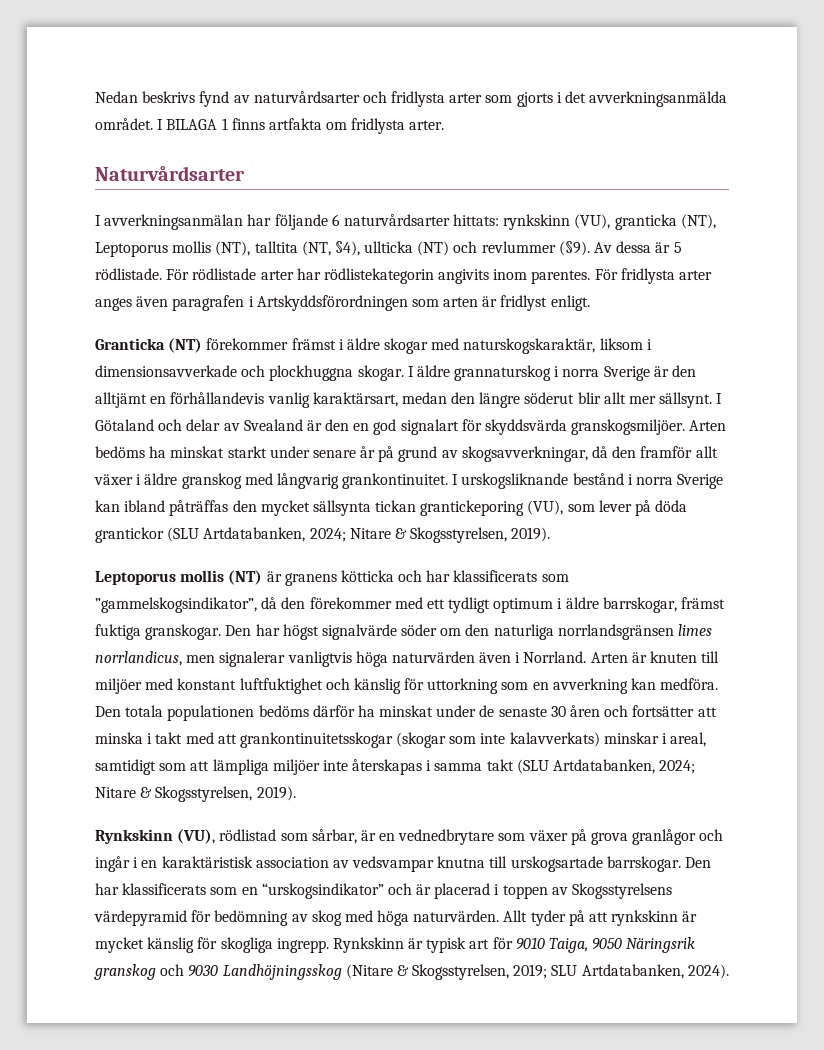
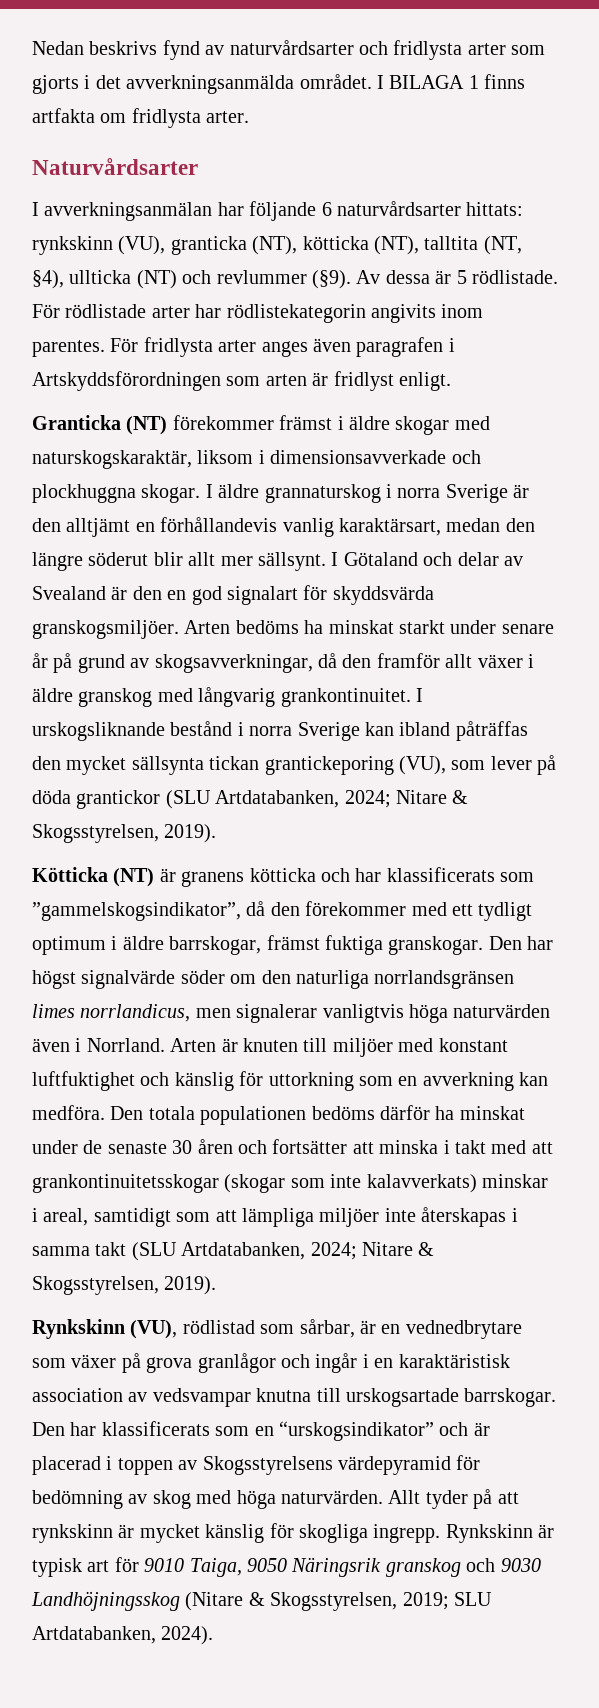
[95,241,212,257] Leptoporus mollis -> [302,236,369,250] kötticka
[95,570,225,585] Leptoporus mollis -> [32,867,108,882] Kötticka

